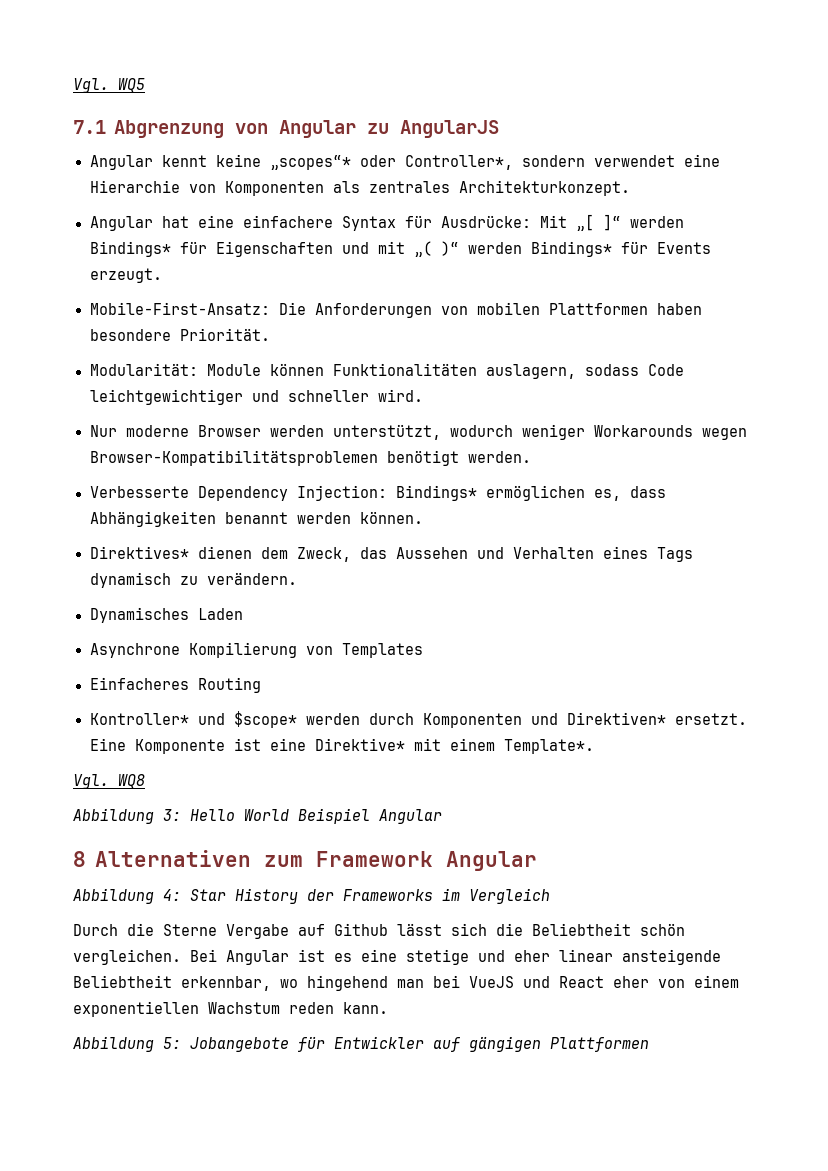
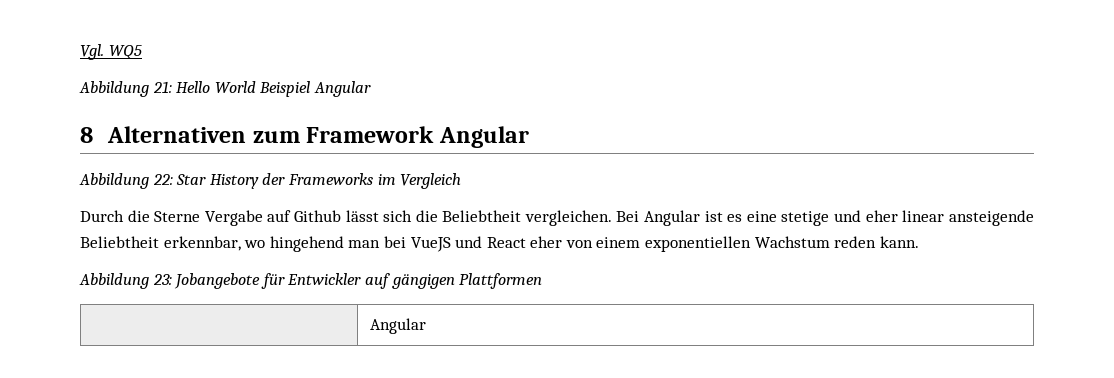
[73,120,499,138] [89,154,720,170] [89,180,630,196] [89,214,684,231] [89,241,711,257] [89,268,162,283] [89,302,702,318] [89,328,270,341] [89,363,684,379] [89,389,423,405] [89,424,747,440] [89,450,531,466] [89,485,666,501] [89,511,423,527] [89,546,693,562] [89,572,297,588] [89,607,243,623] [89,642,423,658] [89,677,261,693] [89,711,747,728] [89,738,594,754] [73,774,145,789] [73,808,181,824] // 7.1 Abgrenzung von Angular zu AngularJS // Angular kennt keine „scopes“* oder Controller*, sondern verwendet eine Hierarchie von Komponenten als zentrales Architekturkonzept. // Angular hat eine einfachere Syntax für Ausdrücke: Mit „[ ]“ werden Bindings* für Eigenschaften und mit „( )“ werden Bindings* für Events erzeugt. // Mobile-First-Ansatz: Die Anforderungen von mobilen Plattformen haben besondere Priorität. // Modularität: Module können Funktionalitäten auslagern, sodass Code leichtgewichtiger und schneller wird. // Nur moderne Browser werden unterstützt, wodurch weniger Workarounds wegen Browser-Kompatibilitätsproblemen benötigt werden. // Verbesserte Dependency Injection: Bindings* ermöglichen es, dass Abhängigkeiten benannt werden können. // Direktives* dienen dem Zweck, das Aussehen und Verhalten eines Tags dynamisch zu verändern. // Dynamisches Laden // Asynchrone Kompilierung von Templates // Einfacheres Routing // Kontroller* und $scope* werden durch Komponenten und Direktiven* ersetzt. Eine Komponente ist eine Direktive* mit einem Template*. // Vgl. WQ8 // Abbildung 3: -> [79,81,172,97] // Abbildung 21:
[163,889,181,901] 4: -> [152,174,173,185] 22:
[640,923,685,936] schön -> (522, 216) none
[163,1037,181,1049] 5: -> [152,274,172,285] 23:
(649, 1044) none -> [369,318,426,334] // | Angular

